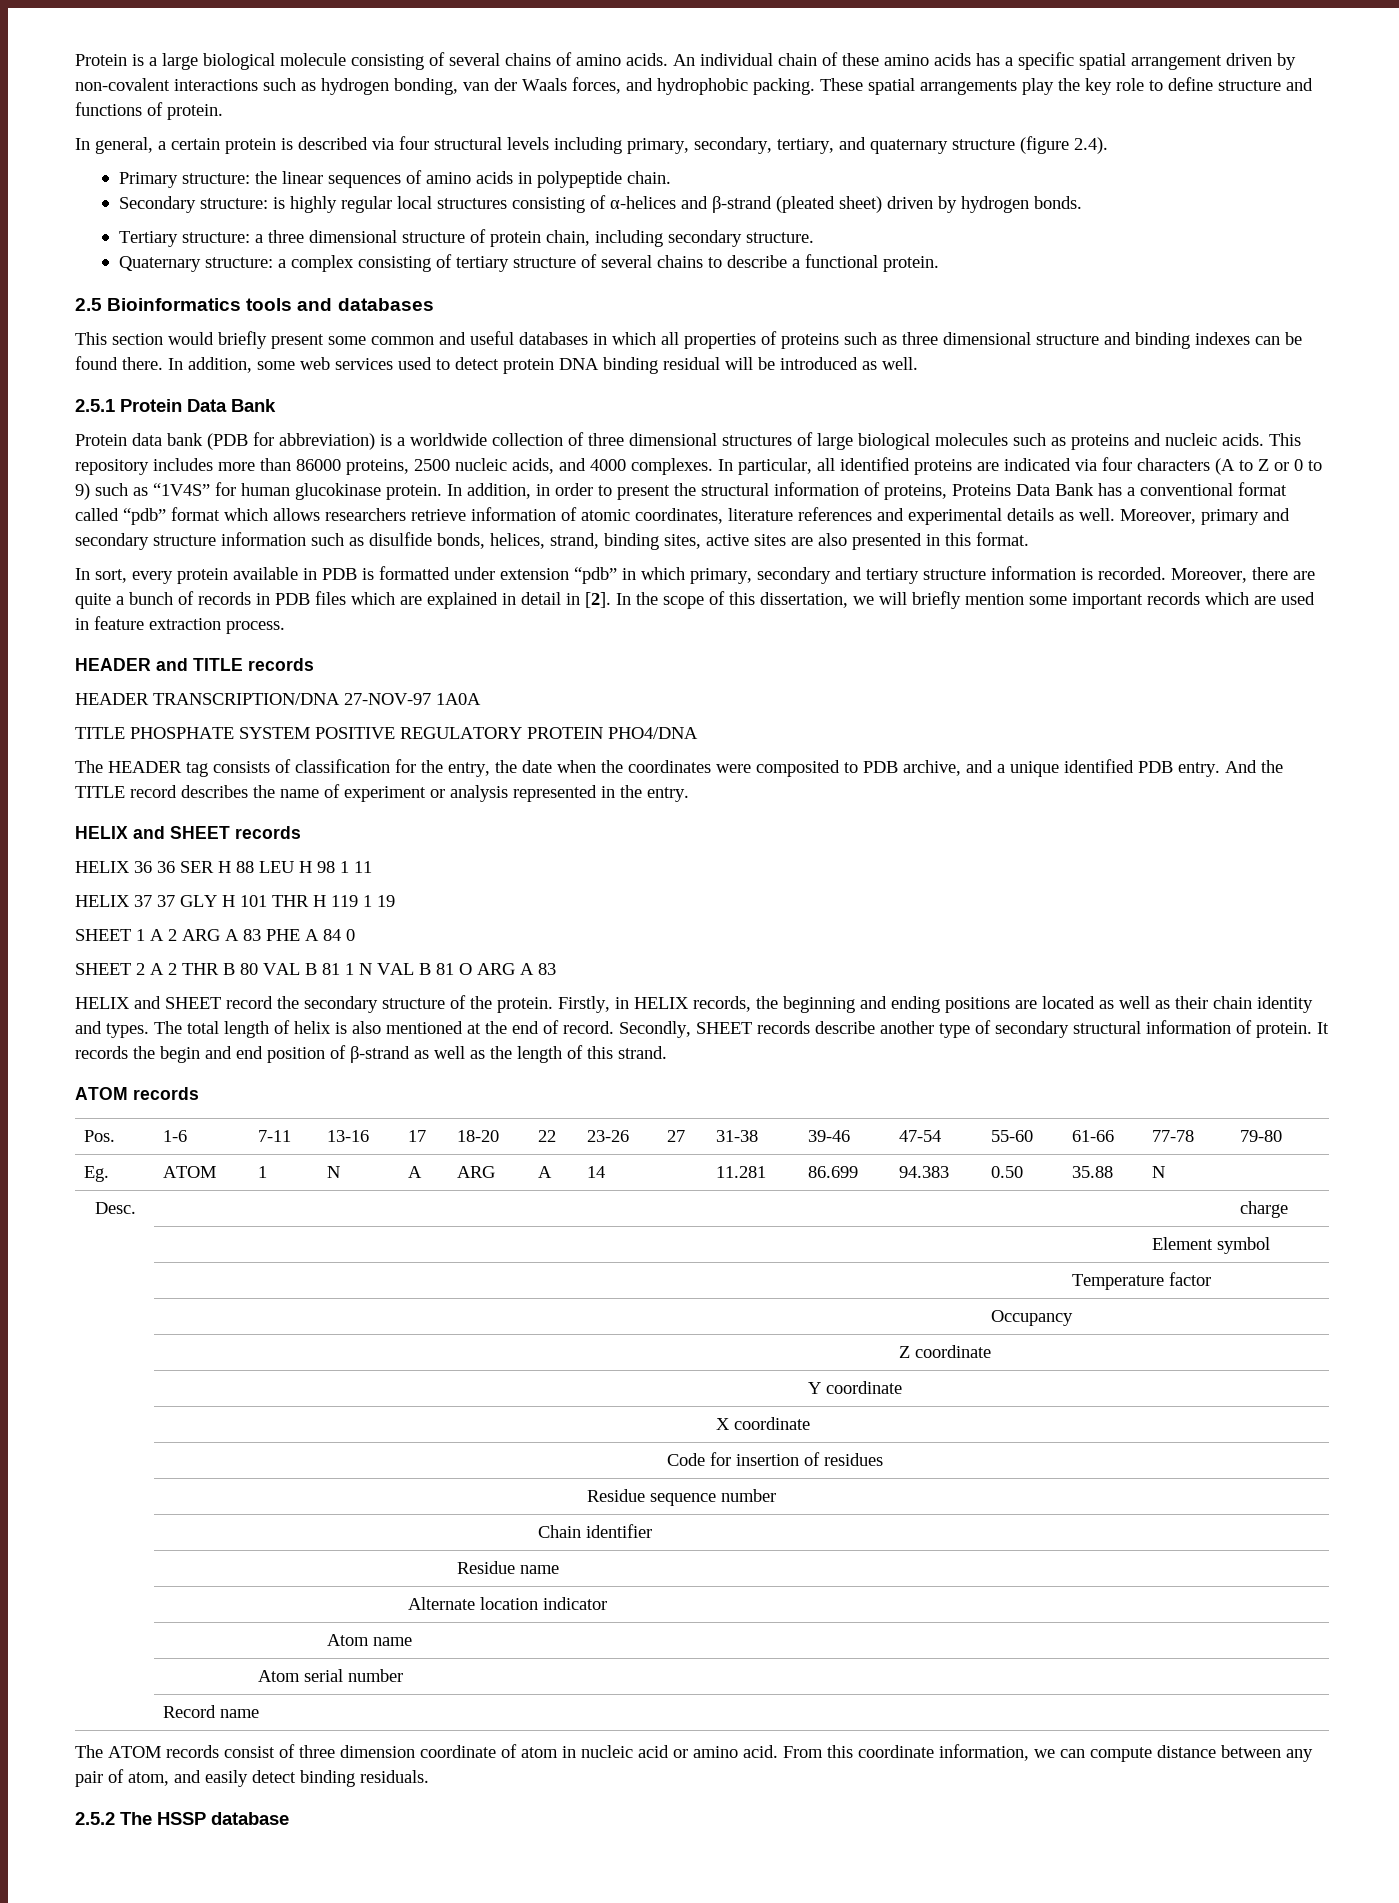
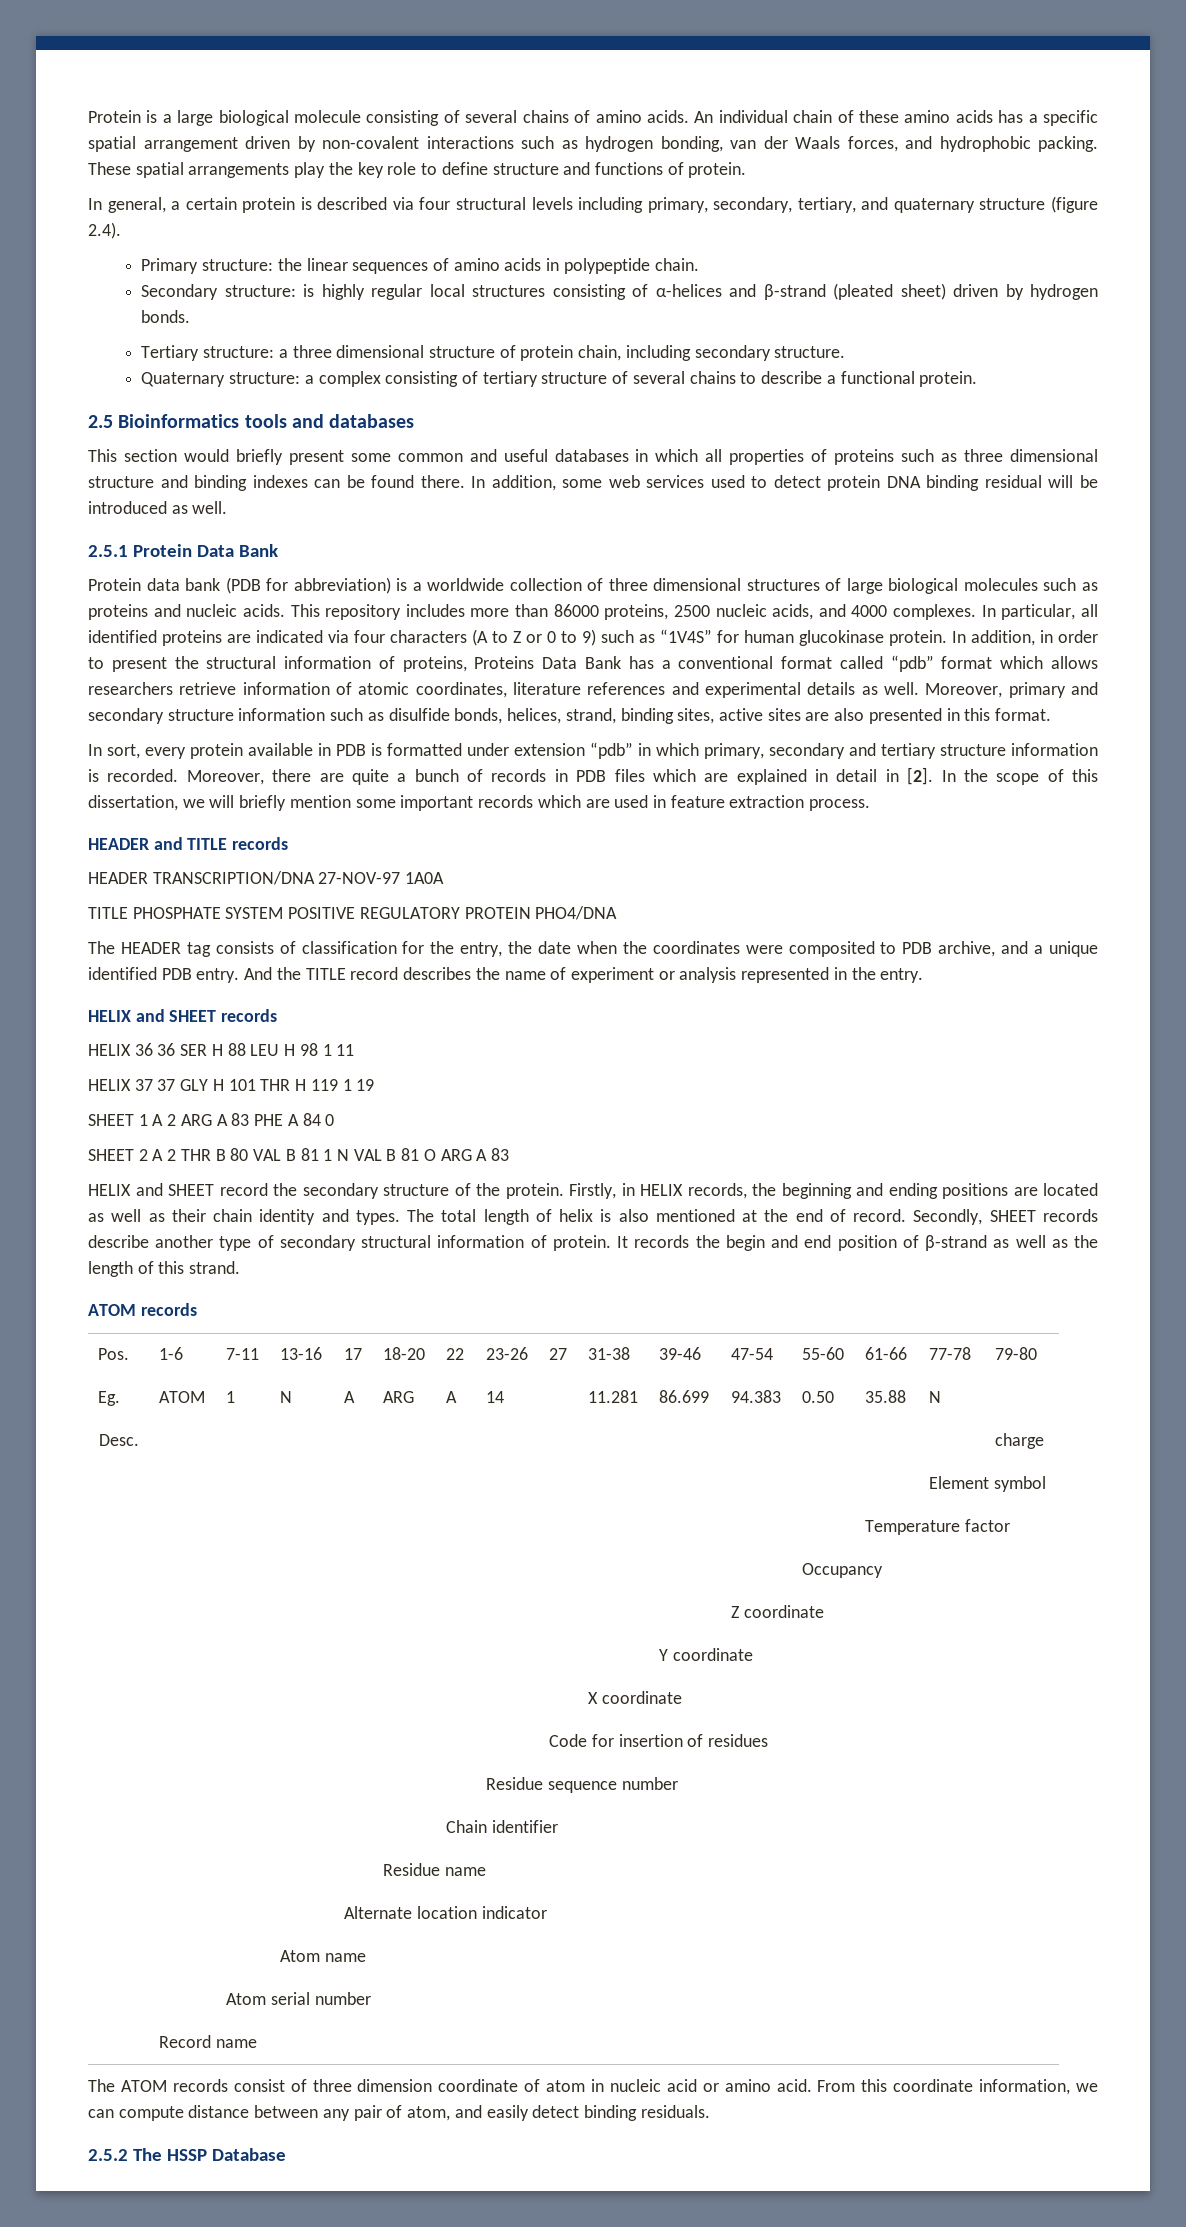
[211,1812,289,1825] database -> [211,2148,286,2161] Database

